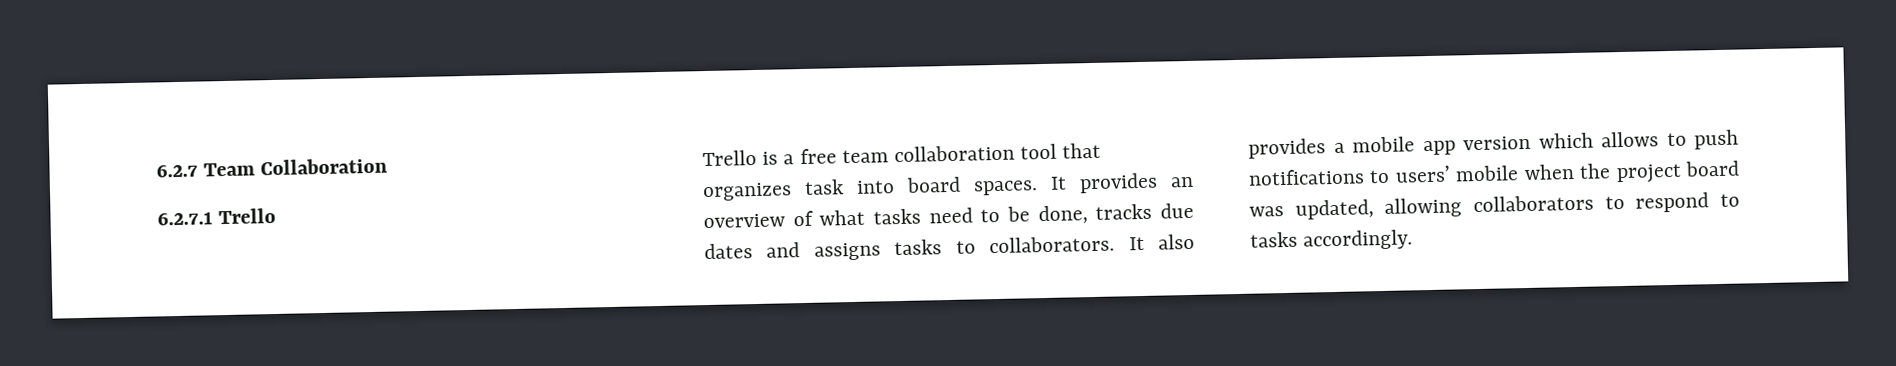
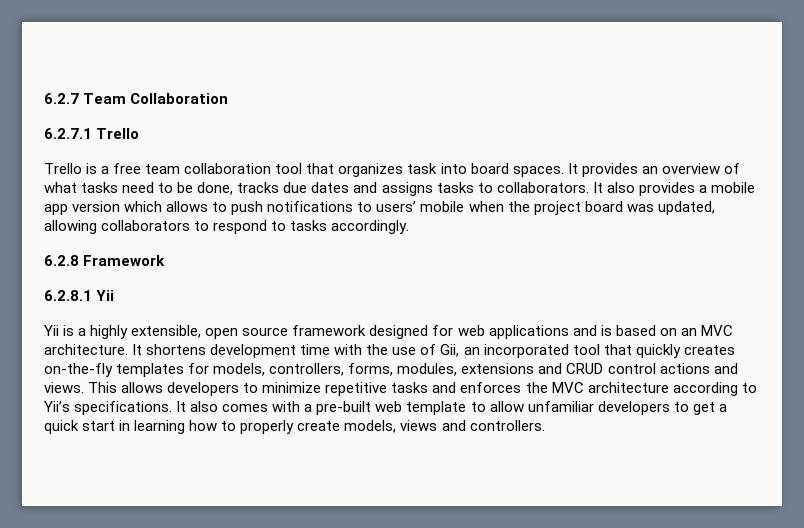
(1414, 240) none -> [44,255,166,266] [44,290,115,301] [44,325,733,339] [44,344,735,358] [44,363,738,377] [44,382,757,396] [44,401,727,415] [44,420,545,434] // 6.2.8 Framework // 6.2.8.1 Yii // Yii is a highly extensible, open source framework designed for web applications and is based on an MVC architecture. It shortens development time with the use of Gii, an incorporated tool that quickly creates on-the-fly templates for models, controllers, forms, modules, extensions and CRUD control actions and views. This allows developers to minimize repetitive tasks and enforces the MVC architecture according to Yii’s specifications. It also comes with a pre-built web template to allow unfamiliar developers to get a quick start in learning how to properly create models, views and controllers.

